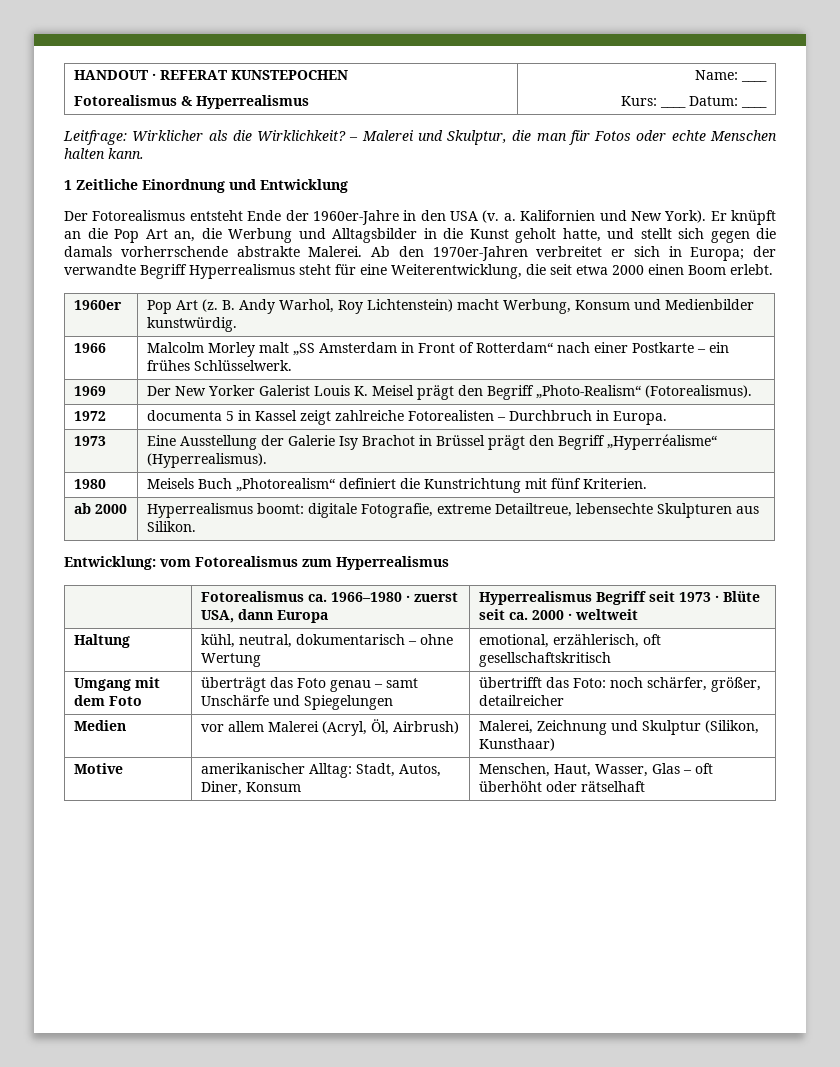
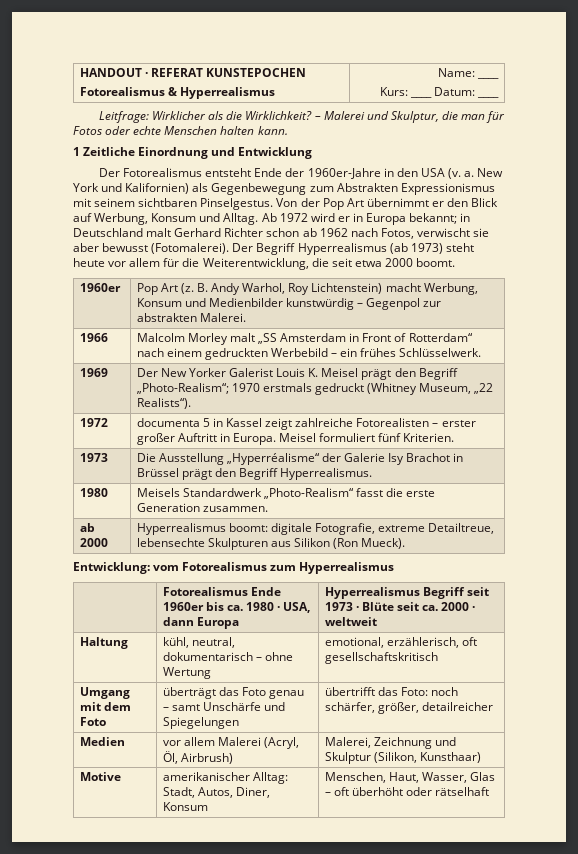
[520,210,776,225] [64,228,776,243] [64,246,776,261] [64,264,387,279] Kalifornien und New York). Er knüpft an die Pop Art an, die Werbung und Alltagsbilder in die Kunst geholt hatte, und stellt sich gegen die damals vorherrschende abstrakte Malerei. Ab den 1970er-Jahren verbreitet er sich in Europa; der verwandte Begriff Hyperrealismus steht für eine -> [477,168,504,177] [73,183,495,195] [73,198,499,210] [73,213,471,225] [73,228,490,239] [73,243,474,255] [73,258,200,267] New York und Kalifornien) als Gegenbewegung zum Abstrakten Expressionismus mit seinem sichtbaren Pinselgestus. Von der Pop Art übernimmt er den Blick auf Werbung, Konsum und Alltag. Ab 1972 wird er in Europa bekannt; in Deutschland malt Gerhard Richter schon ab 1962 nach Fotos, verwischt sie aber bewusst (Fotomalerei). Der Begriff Hyperrealismus (ab 1973) steht heute vor allem für die
[648,264,773,275] einen Boom erlebt. -> [416,258,456,267] boomt.
[147,317,238,332] kunstwürdig. -> [286,298,442,310] [136,313,246,322] kunstwürdig – Gegenpol zur abstrakten Malerei.
[594,342,695,353] einer Postkarte -> [166,348,329,360] einem gedruckten Werbebild
[536,385,753,399] „Photo-Realism“ (Fotorealismus). -> [136,383,494,395] [136,398,191,409] „Photo-Realism“; 1970 erstmals gedruckt (Whitney Museum, „22 Realists“).
[509,410,593,421] Durchbruch -> [441,420,476,427] [136,433,217,445] erster großer Auftritt
[74,436,107,446] [147,435,258,450] // 1973 | Eine Ausstellung -> [279,433,455,442] [79,453,108,462] [136,453,320,465] Meisel formuliert fünf Kriterien. // 1973 | Die Ausstellung „Hyperréalisme“
[607,434,718,450] [147,453,268,468] „Hyperréalisme“ (Hyperrealismus). -> [280,468,373,480] Hyperrealismus.
[198,478,648,493] Buch „Photorealism“ definiert die Kunstrichtung mit fünf Kriterien. -> [182,488,436,499] [136,503,268,512] Standardwerk „Photo-Realism“ fasst die erste Generation zusammen.
[147,521,197,532] Silikon. -> [294,538,406,549] Silikon (Ron Mueck).
[308,592,459,602] ca. 1966–1980 · zuerst -> [250,587,281,596] [162,602,281,611] Ende 1960er bis ca. 1980 ·

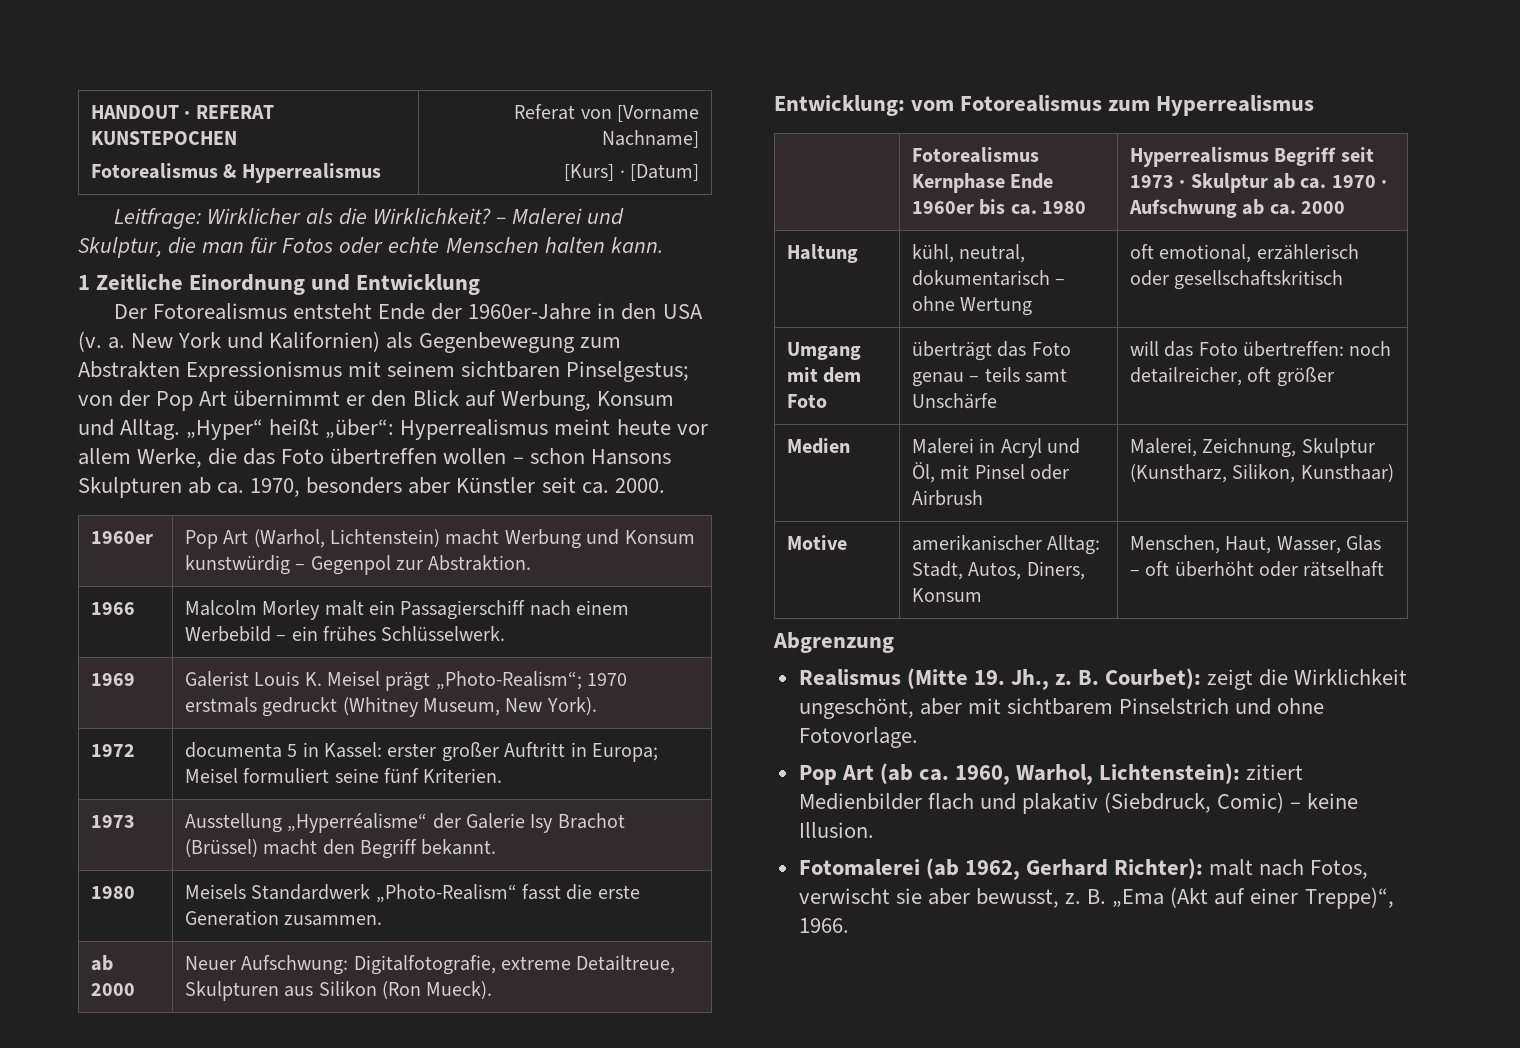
[438,68,476,77] [477,77,500,79] [379,87,408,96] [410,96,433,98] [434,87,476,96] [477,96,500,98] Name: ____ // Kurs: ____ Datum: ____ -> [514,104,700,122] [602,130,700,148] [564,164,700,181] Referat von [Vorname Nachname] // [Kurs] · [Datum]
[200,198,298,210] Pinselgestus. Von -> [566,361,690,382] [78,395,113,406] Pinselgestus; von
[261,213,471,225] [73,228,490,239] [73,243,474,255] [73,258,456,270] [79,283,121,292] [136,283,478,295] [136,298,283,307] Ab 1972 wird er in Europa bekannt; in Deutschland malt Gerhard Richter schon ab 1962 nach Fotos, verwischt sie aber bewusst (Fotomalerei). Der Begriff Hyperrealismus (ab 1973) steht heute vor allem für die Weiterentwicklung, die seit etwa 2000 boomt. // 1960er | Pop Art (z. B. Andy Warhol, Roy Lichtenstein) macht Werbung, Konsum und Medienbilder -> [186,419,708,440] [78,448,671,468] [78,477,665,498] [90,531,153,544] [184,529,695,549] „Hyper“ heißt „über“: Hyperrealismus meint heute vor allem Werke, die das Foto übertreffen wollen – schon Hansons Skulpturen ab ca. 1970, besonders aber Künstler seit ca. 2000. // 1960er | Pop Art (Warhol, Lichtenstein) macht Werbung und Konsum
[136,313,246,322] abstrakten Malerei. -> [428,555,532,571] Abstraktion.
[258,333,473,344] „SS Amsterdam in Front of Rotterdam“ -> [369,600,526,620] ein Passagierschiff
[204,348,268,360] gedruckten -> (630, 607) none
[136,368,226,377] Der New Yorker -> (135, 679) none
[394,368,458,380] den Begriff -> (431, 681) none
[474,383,494,394] [136,398,191,409] „22 Realists“). -> [505,697,597,716] New York).
[226,418,439,430] Kassel zeigt zahlreiche Fotorealisten – -> [324,742,383,758] Kassel:
[233,433,277,445] Europa. -> [592,743,659,762] Europa;
(376, 437) none -> [334,768,379,783] seine
[136,453,156,462] Die -> (135, 821) none
[453,453,464,462] [136,468,373,480] in Brüssel prägt den Begriff Hyperrealismus. -> [184,839,497,859] (Brüssel) macht den Begriff bekannt.
[136,523,376,535] Hyperrealismus boomt: digitale Fotografie, -> [184,955,496,975] Neuer Aufschwung: Digitalfotografie,
[136,538,205,547] lebensechte -> (676, 964) none
(248, 591) none -> [911,173,1005,193] Kernphase
[277,602,311,613] [162,617,239,629] · USA, dann Europa -> (1087, 207) none
[361,602,420,611] Blüte seit -> [1190,173,1388,193] [1128,199,1265,218] Skulptur ab ca. 1970 · Aufschwung ab
[472,606,476,611] [324,617,377,626] · weltweit -> (1346, 207) none
[324,637,477,648] emotional, erzählerisch, oft -> [1129,244,1359,263] [1129,270,1169,286] oft emotional, erzählerisch oder
(169, 709) none -> [984,367,1020,382] teils
[264,702,286,711] [162,717,239,729] [324,687,459,696] [324,702,493,714] [79,737,125,746] [162,737,300,749] [162,751,233,764] [324,737,456,749] [324,752,417,764] und Spiegelungen | übertrifft das Foto: noch schärfer, größer, detailreicher // Medien | vor allem Malerei (Acryl, Öl, Airbrush) | Malerei, Zeichnung und Skulptur (Silikon, -> [1129,341,1392,357] [1129,367,1334,387] [786,438,850,454] [911,438,1081,458] [911,462,1070,483] [911,490,983,506] [1129,438,1375,458] [1129,464,1296,483] | will das Foto übertreffen: noch detailreicher, oft größer // Medien | Malerei in Acryl und Öl, mit Pinsel oder Airbrush | Malerei, Zeichnung, Skulptur (Kunstharz, Silikon,
[235,787,270,798] Diner, -> [1026,561,1085,580] Diners,
(490, 791) none -> [773,632,894,653] [798,668,1408,690] [798,698,1325,719] [798,727,918,748] [798,763,1304,785] [798,792,1359,814] [798,822,874,838] [798,858,1369,880] [798,887,1394,909] [798,918,849,933] // Abgrenzung // Realismus (Mitte 19. Jh., z. B. Courbet): zeigt die Wirklichkeit ungeschönt, aber mit sichtbarem Pinselstrich und ohne Fotovorlage. // Pop Art (ab ca. 1960, Warhol, Lichtenstein): zitiert Medienbilder flach und plakativ (Siebdruck, Comic) – keine Illusion. // Fotomalerei (ab 1962, Gerhard Richter): malt nach Fotos, verwischt sie aber bewusst, z. B. „Ema (Akt auf einer Treppe)“, 1966.

